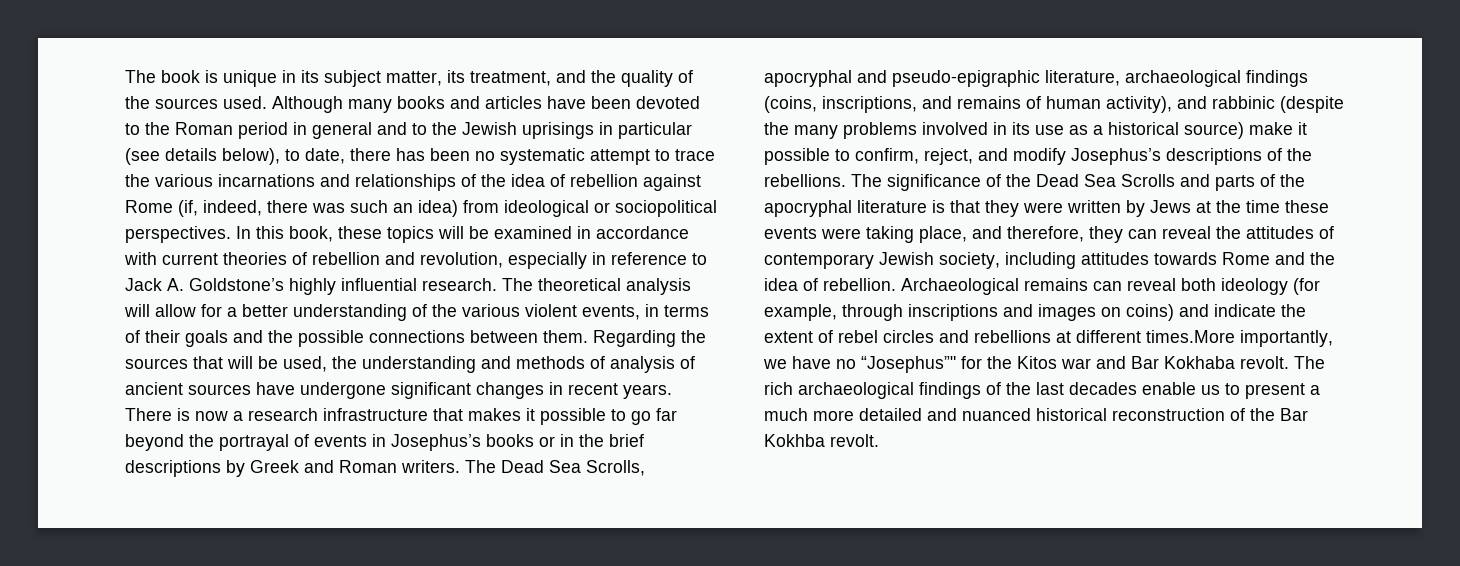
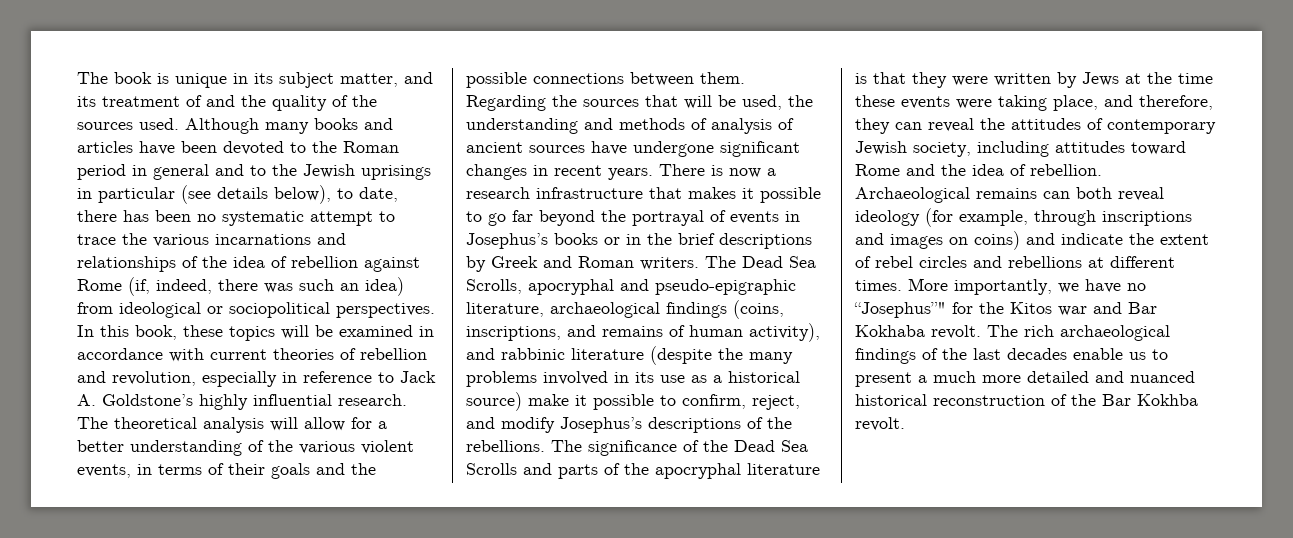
[447,70,551,86] its treatment, -> [404,72,433,84] [77,95,202,107] and its treatment of
(1275, 102) none -> [571,348,644,360] literature
[1154,252,1217,265] towards -> [1131,141,1186,155] toward
[1127,278,1216,291] reveal both -> [1076,187,1164,201] both reveal
[1146,330,1235,343] times.More -> [855,278,948,291] times. More

